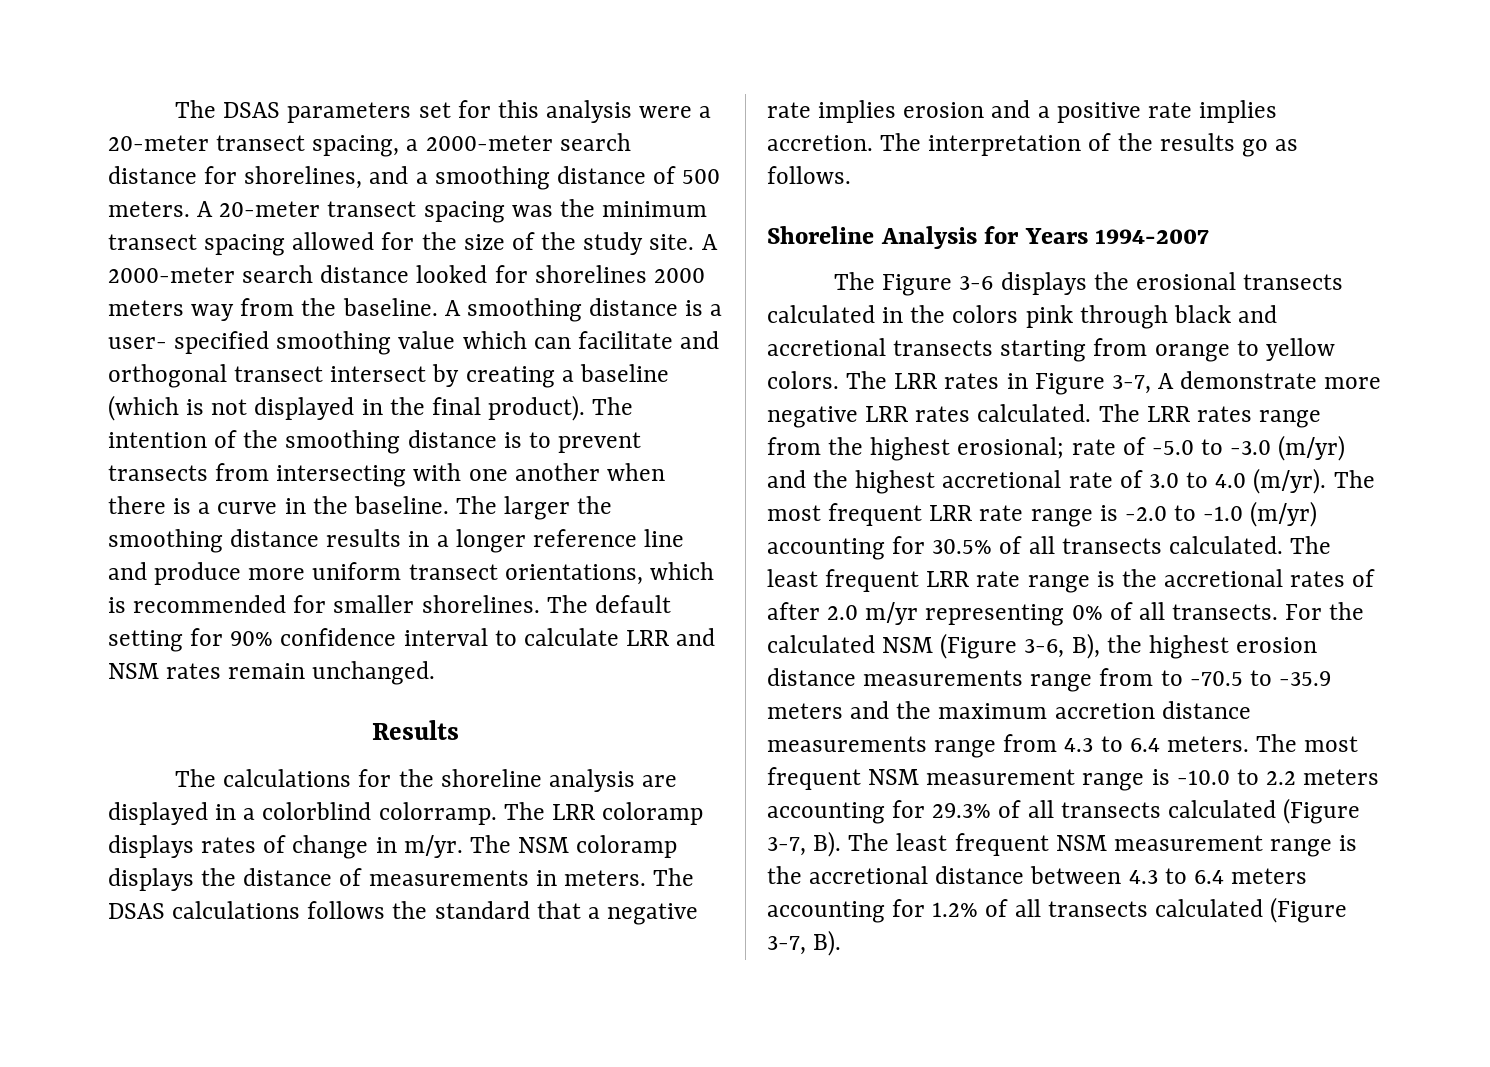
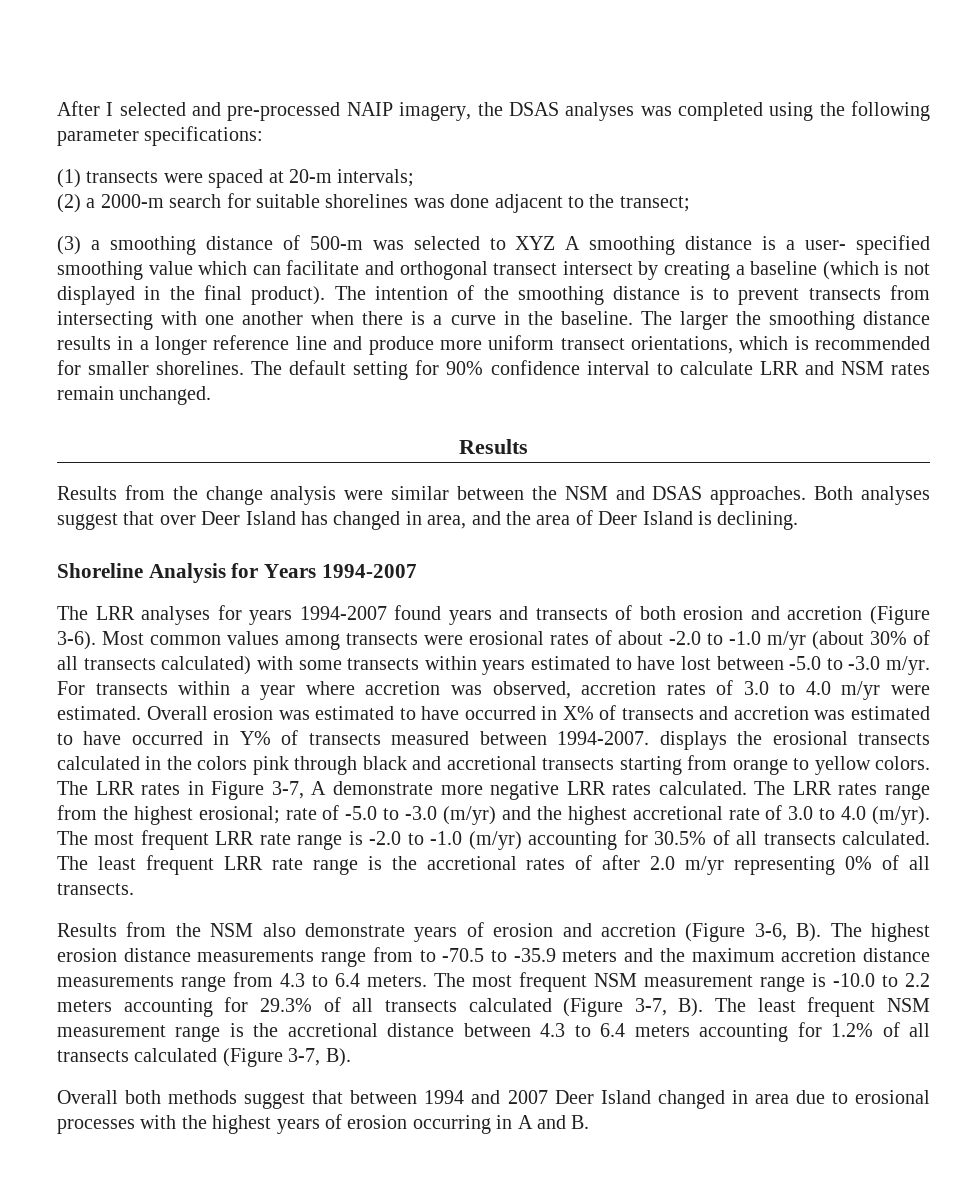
[175,100,712,123] [108,133,631,157] [108,166,721,190] [108,199,708,223] [108,232,718,256] [108,265,705,283] [108,298,438,321] The DSAS parameters set for this analysis were a 20-meter transect spacing, a 2000-meter search distance for shorelines, and a smoothing distance of 500 meters. A 20-meter transect spacing was the minimum transect spacing allowed for the size of the study site. A 2000-meter search distance looked for shorelines 2000 meters way from the baseline. -> [57,101,930,121] [57,126,264,146] [57,169,415,188] [57,193,690,213] [57,235,556,255] After I selected and pre-processed NAIP imagery, the DSAS analyses was completed using the following parameter specifications: // (1) transects were spaced at 20-m intervals; // (2) a 2000-m search for suitable shorelines was done adjacent to the transect; // (3) a smoothing distance of 500-m was selected to XYZ
[175,769,678,792] [108,802,704,825] [108,835,678,859] [108,868,695,891] [108,901,699,925] [767,100,1278,123] [767,133,1299,157] [767,166,851,184] The calculations for the shoreline analysis are displayed in a colorblind colorramp. The LRR coloramp displays rates of change in m/yr. The NSM coloramp displays the distance of measurements in meters. The DSAS calculations follows the standard that a negative rate implies erosion and a positive rate implies accretion. The interpretation of the results go as follows. -> [57,485,930,505] [57,510,799,530] Results from the change analysis were similar between the NSM and DSAS approaches. Both analyses suggest that over Deer Island has changed in area, and the area of Deer Island is declining.
[882,274,994,296] Figure 3-6 -> [95,605,930,625] [57,630,930,650] [57,656,930,675] [57,680,930,700] [57,705,930,720] [57,730,650,745] LRR analyses for years 1994-2007 found years and transects of both erosion and accretion (Figure 3-6). Most common values among transects were erosional rates of about -2.0 to -1.0 m/yr (about 30% of all transects calculated) with some transects within years estimated to have lost between -5.0 to -3.0 m/yr. For transects within a year where accretion was observed, accretion rates of 3.0 to 4.0 m/yr were estimated. Overall erosion was estimated to have occurred in X% of transects and accretion was estimated to have occurred in Y% of transects measured between 1994-2007.
[1285,602,1365,620] [767,633,1142,659] For the calculated NSM (Figure 3-6, B), the -> [57,922,862,942] // Results from the NSM also demonstrate years of erosion and accretion (Figure 3-6, B). The
(842, 943) none -> [57,1090,930,1109] [57,1114,590,1134] // Overall both methods suggest that between 1994 and 2007 Deer Island changed in area due to erosional processes with the highest years of erosion occurring in A and B.

